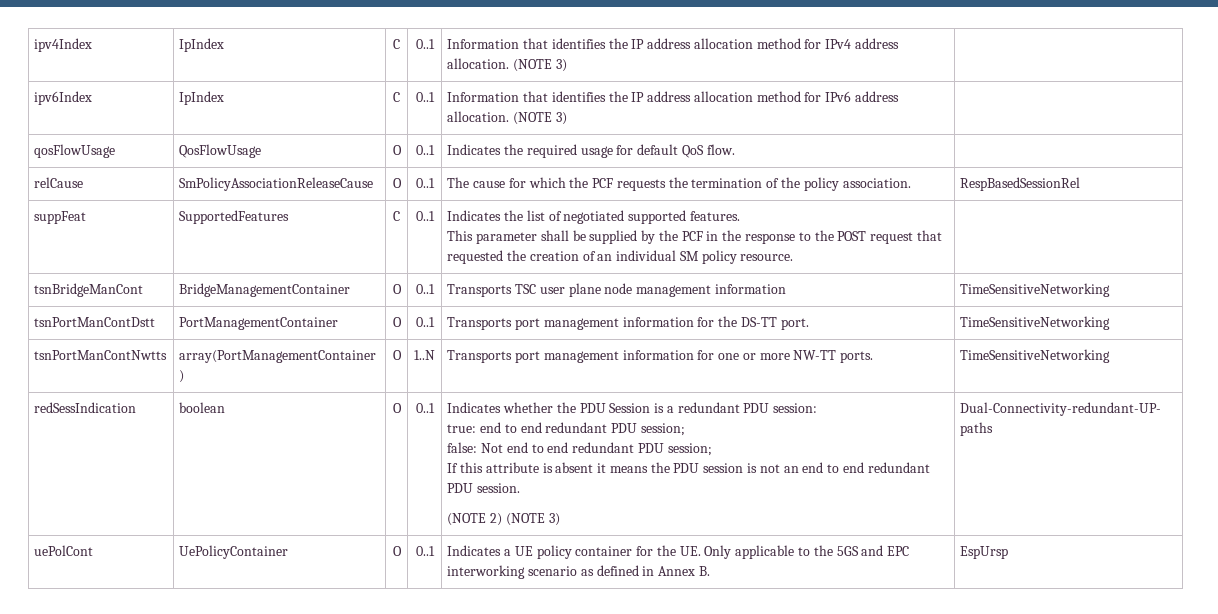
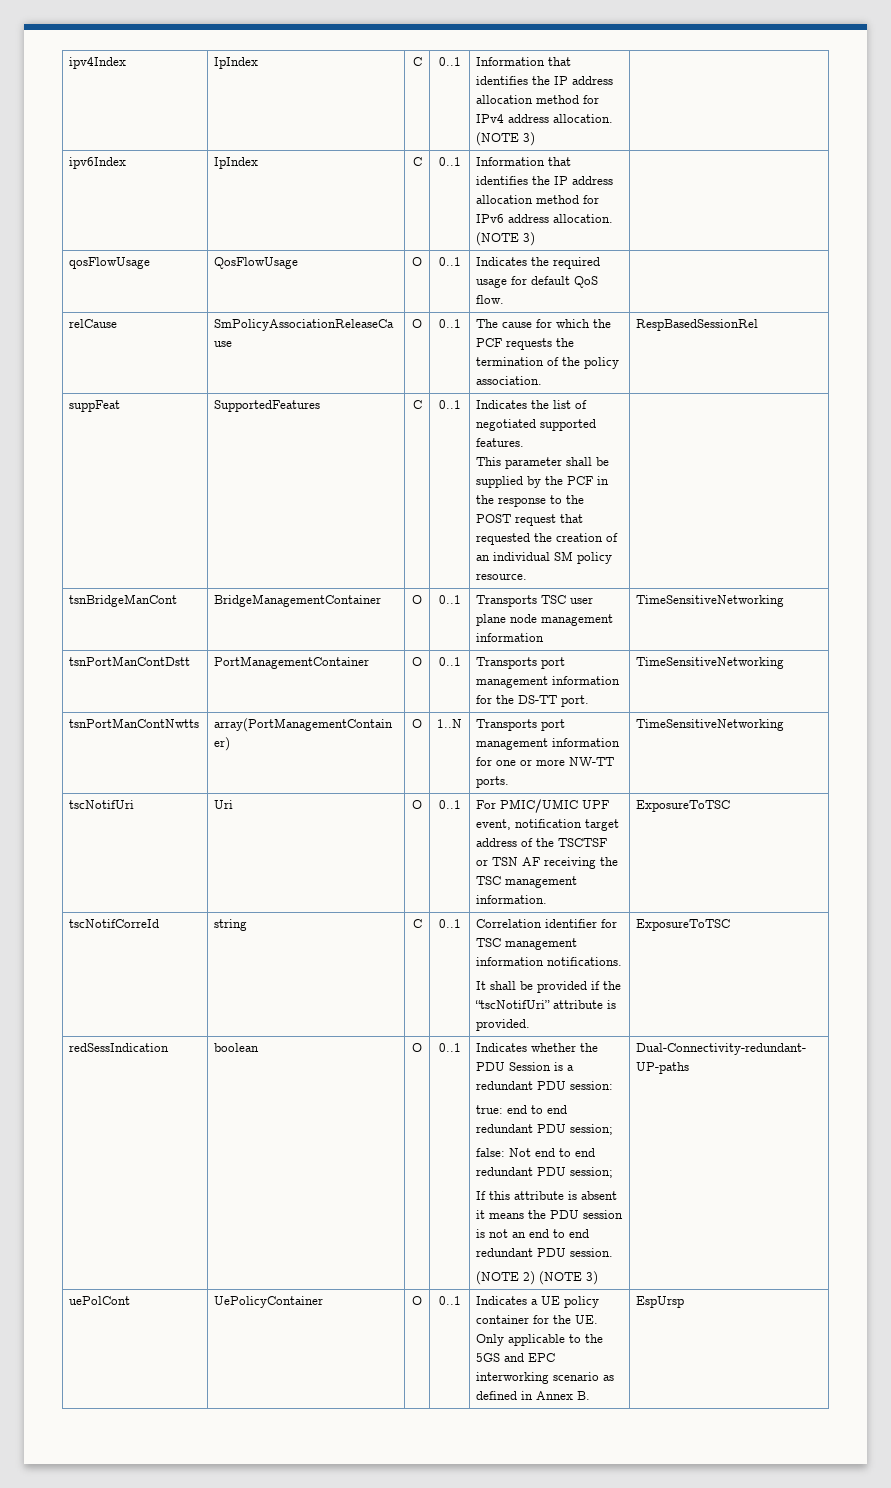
(1111, 356) none -> [69,800,135,809] [214,800,234,809] [412,800,422,809] [438,800,461,809] [476,799,610,813] [476,819,620,831] [476,838,608,847] [476,857,619,869] [476,876,578,888] [476,895,548,904] [636,800,731,812] [69,919,160,928] [214,919,248,931] [412,919,422,928] [438,919,461,928] [476,919,618,928] [476,938,578,950] [476,957,623,966] [476,981,622,993] [475,1000,617,1009] [476,1019,531,1031] [636,919,731,931] // tscNotifUri | Uri | O | 0..1 | For PMIC/UMIC UPF event, notification target address of the TSCTSF or TSN AF receiving the TSC management information. | ExposureToTSC // tscNotifCorreId | string | C | 0..1 | Correlation identifier for TSC management information notifications. // It shall be provided if the “tscNotifUri” attribute is provided. | ExposureToTSC

